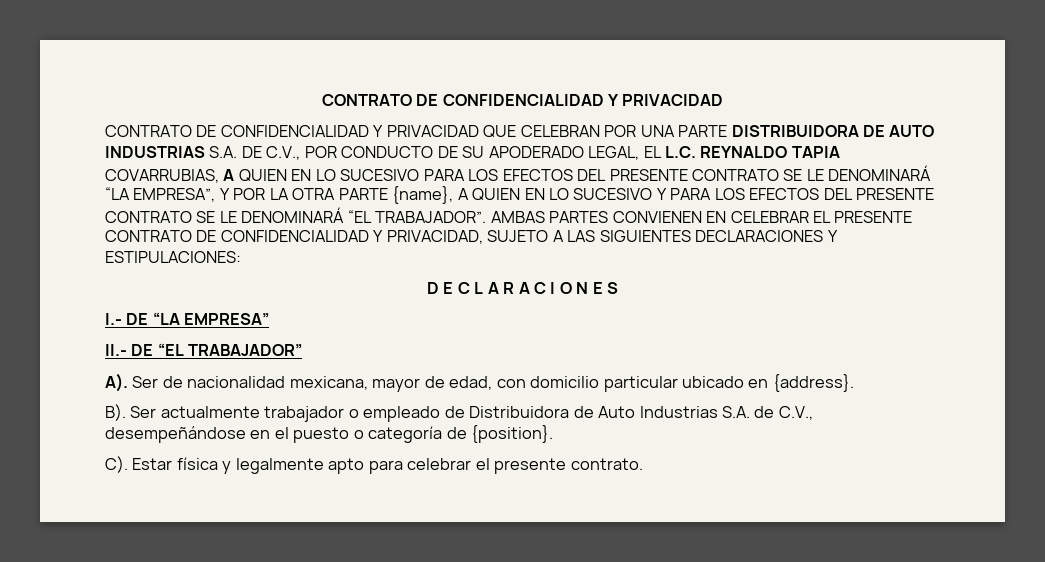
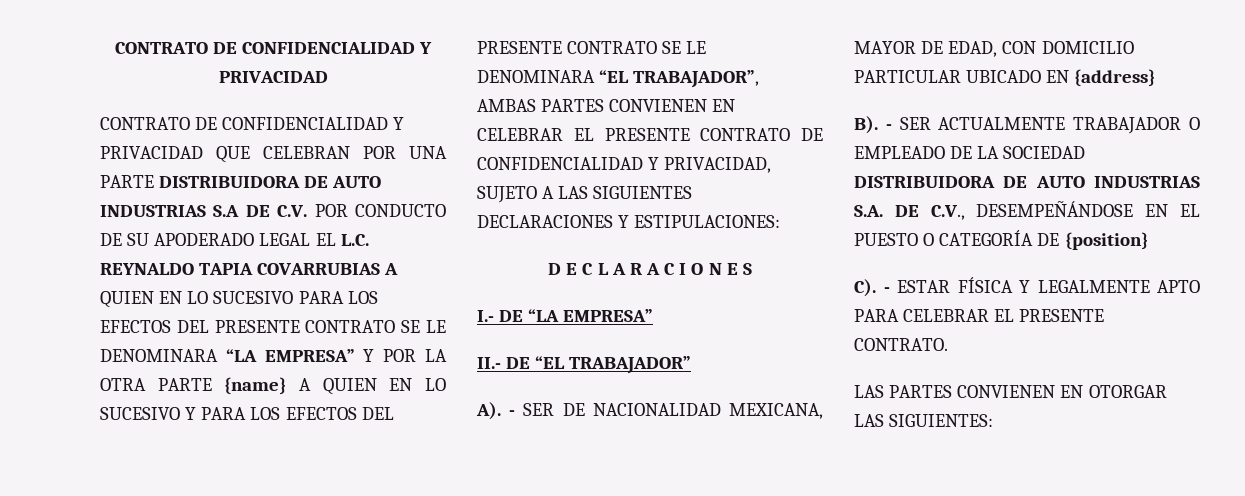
[209,146,301,160] S.A. DE C.V., -> [213,205,308,217] S.A DE C.V.
[588,146,640,160] LEGAL, -> [259,233,311,246] LEGAL
[105,169,219,183] COVARRUBIAS, -> [257,263,381,275] COVARRUBIAS
[828,165,932,181] [105,187,216,202] DENOMINARÁ “LA EMPRESA”, -> [100,349,355,362] DENOMINARA “LA EMPRESA”
[392,186,454,204] {name}, -> [224,377,287,395] {name}
[241,207,487,223] DENOMINARÁ “EL TRABAJADOR”. -> [477,70,760,88] DENOMINARA “EL TRABAJADOR”,
[132,374,854,392] [105,404,813,422] [105,425,554,443] [105,456,643,474] Ser de nacionalidad mexicana, mayor de edad, con domicilio particular ubicado en {address}. // B). Ser actualmente trabajador o empleado de Distribuidora de Auto Industrias S.A. de C.V., desempeñándose en el puesto o categoría de {position}. // C). Estar física y legalmente apto para celebrar el presente contrato. -> [509,403,823,419] [854,41,1134,57] [854,69,1156,87] [854,116,1200,134] [854,146,1086,159] [854,176,1200,188] [854,201,1200,220] [854,230,1148,250] [854,277,1200,297] [854,309,1105,322] [854,338,948,351] [854,385,1167,398] [854,414,994,427] - SER DE NACIONALIDAD MEXICANA, MAYOR DE EDAD, CON DOMICILIO PARTICULAR UBICADO EN {address} // B). - SER ACTUALMENTE TRABAJADOR O EMPLEADO DE LA SOCIEDAD DISTRIBUIDORA DE AUTO INDUSTRIAS S.A. DE C.V., DESEMPEÑÁNDOSE EN EL PUESTO O CATEGORÍA DE {position} // C). - ESTAR FÍSICA Y LEGALMENTE APTO PARA CELEBRAR EL PRESENTE CONTRATO. // LAS PARTES CONVIENEN EN OTORGAR LAS SIGUIENTES:

